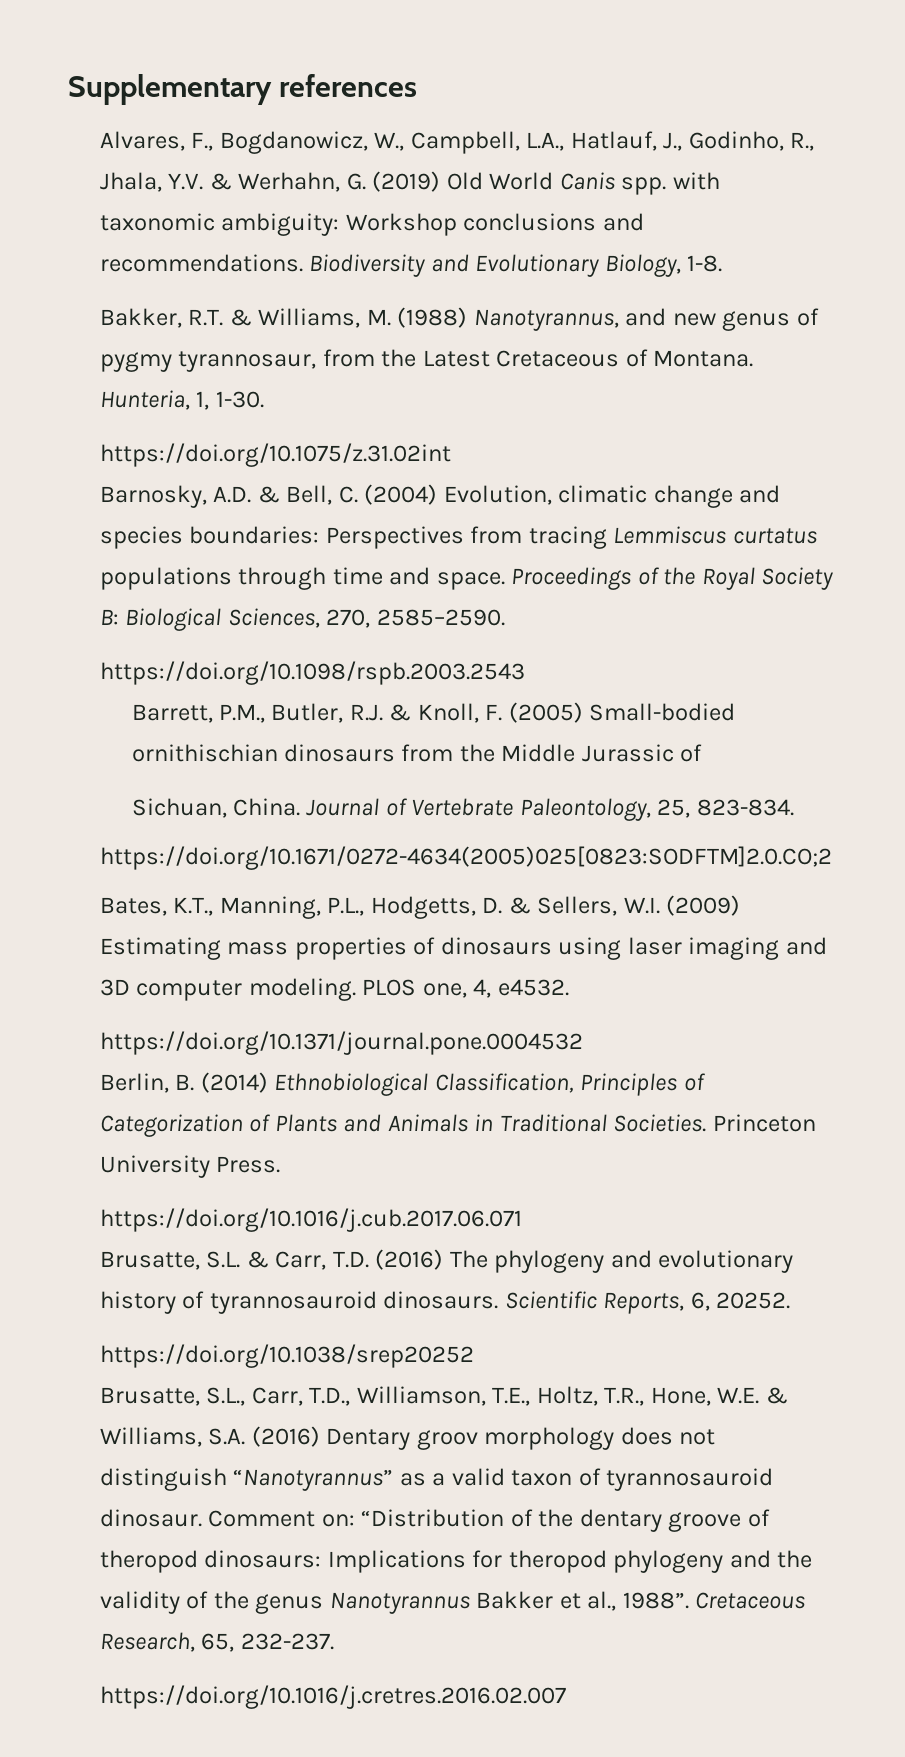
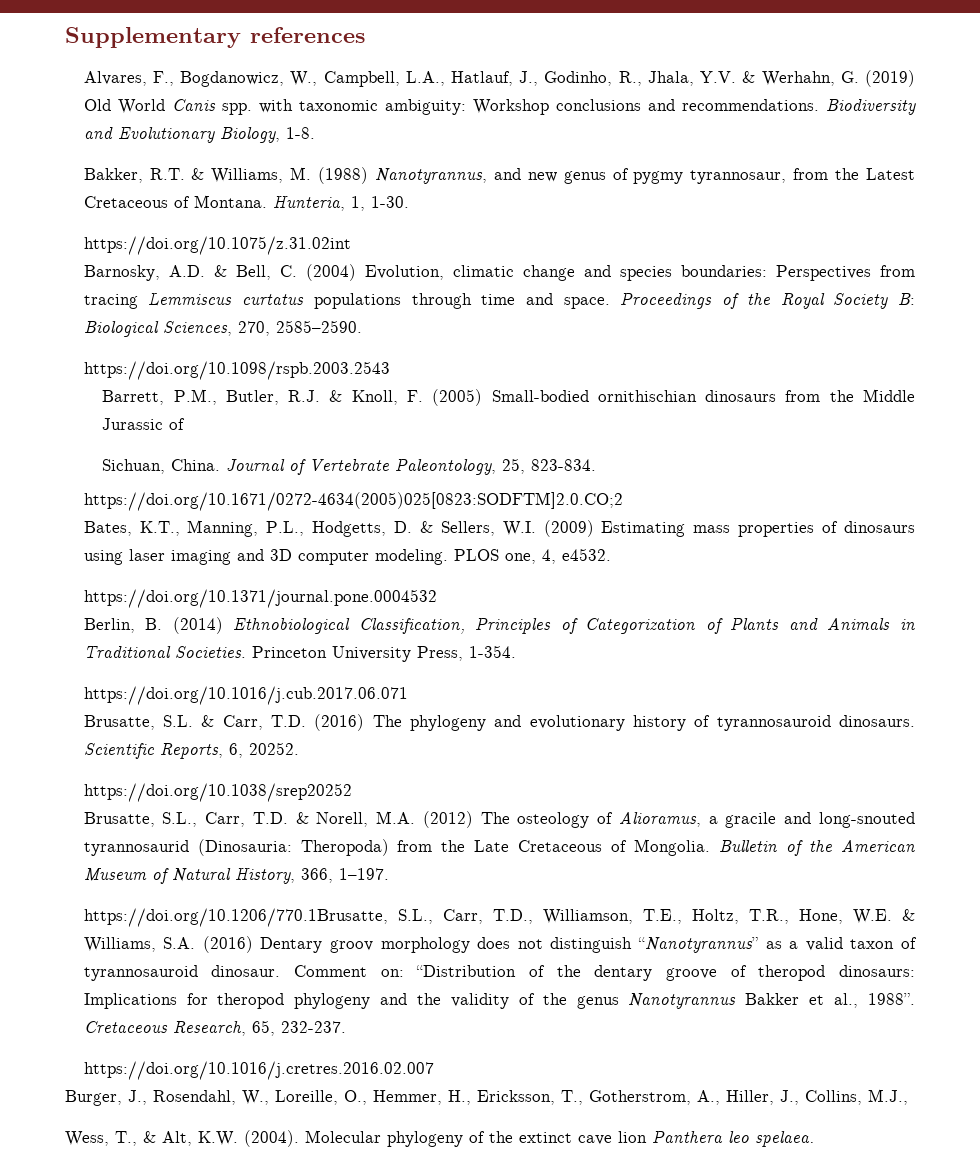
[216,1156,281,1173] Press. -> [416,645,516,661] Press, 1-354.
(303, 1396) none -> [252,811,916,828] [83,839,916,856] [83,868,389,884] [83,908,483,927] T.D. & Norell, M.A. (2012) The osteology of Alioramus, a gracile and long-snouted tyrannosaurid (Dinosauria: Theropoda) from the Late Cretaceous of Mongolia. Bulletin of the American Museum of Natural History, 366, 1–197. // https://doi.org/10.1206/770.1Brusatte, S.L., Carr,
(566, 1697) none -> [65,1089,908,1106] [65,1130,814,1147] // Burger, J., Rosendahl, W., Loreille, O., Hemmer, H., Ericksson, T., Gotherstrom, A., Hiller, J., Collins, M.J., // Wess, T., & Alt, K.W. (2004). Molecular phylogeny of the extinct cave lion Panthera leo spelaea.

